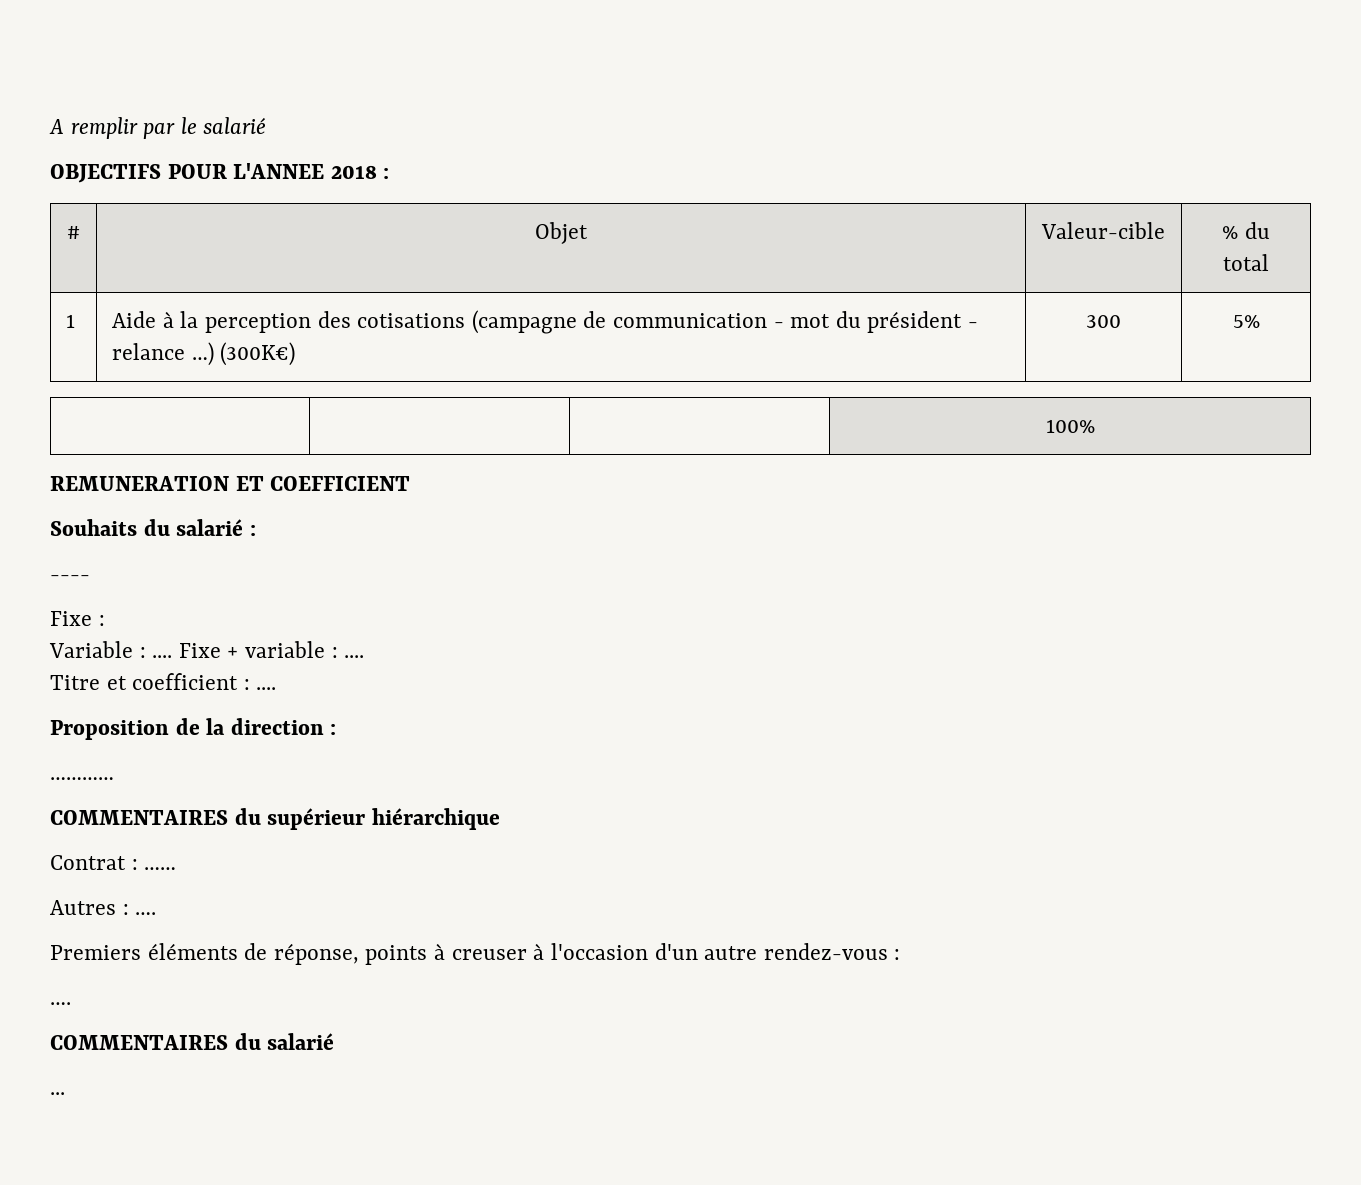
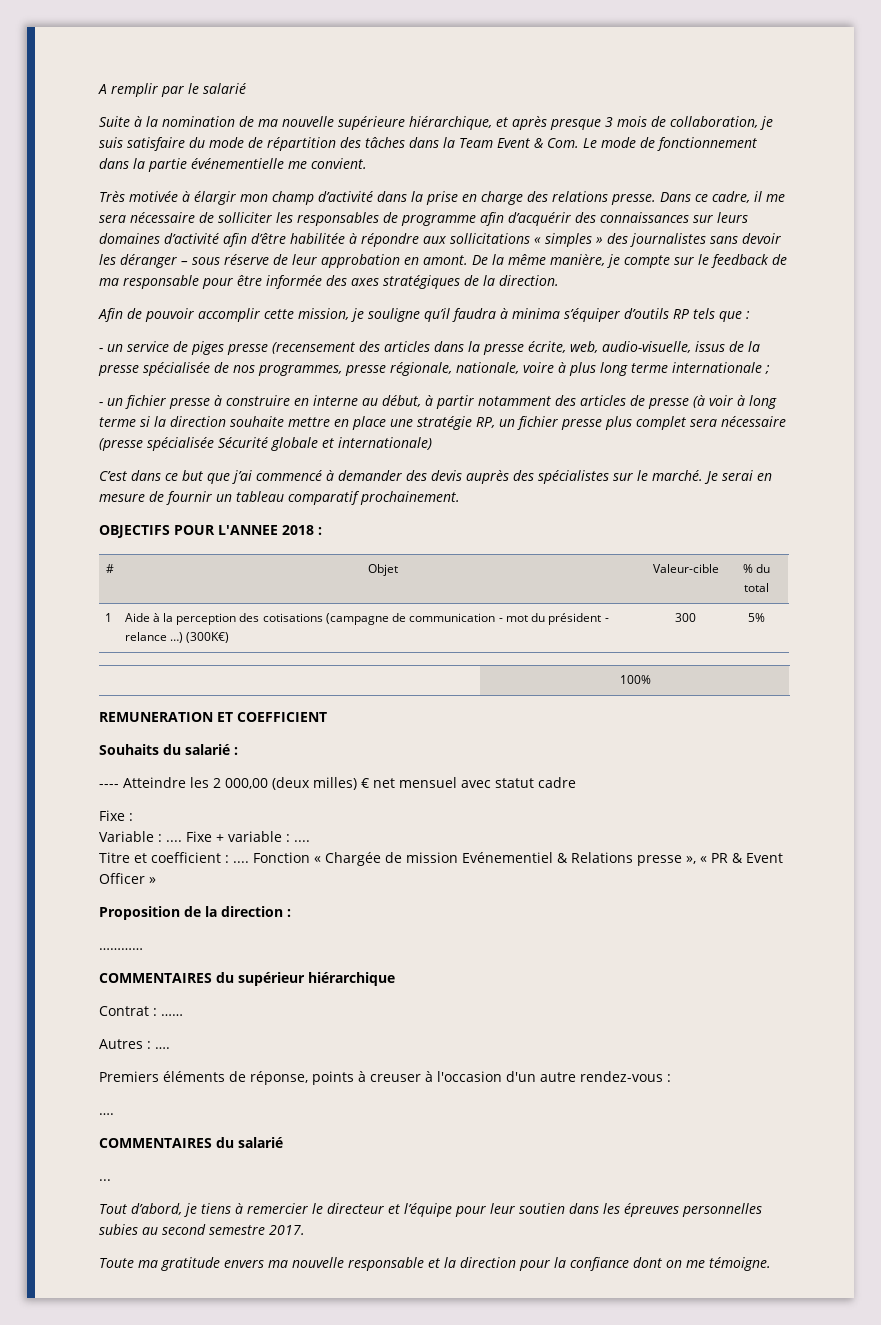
(267, 125) none -> [99,116,773,130] [99,137,757,151] [99,158,367,172] [99,191,785,205] [99,212,748,226] [99,233,781,247] [99,254,787,268] [99,275,559,289] [98,308,750,322] [99,341,760,355] [98,362,770,376] [99,395,777,409] [99,416,786,430] [99,437,432,451] [99,470,772,484] [99,491,460,505] // Suite à la nomination de ma nouvelle supérieure hiérarchique, et après presque 3 mois de collaboration, je suis satisfaire du mode de répartition des tâches dans la Team Event & Com. Le mode de fonctionnement dans la partie événementielle me convient. // Très motivée à élargir mon champ d’activité dans la prise en charge des relations presse. Dans ce cadre, il me sera nécessaire de solliciter les responsables de programme afin d’acquérir des connaissances sur leurs domaines d’activité afin d’être habilitée à répondre aux sollicitations « simples » des journalistes sans devoir les déranger – sous réserve de leur approbation en amont. De la même manière, je compte sur le feedback de ma responsable pour être informée des axes stratégiques de la direction. // Afin de pouvoir accomplir cette mission, je souligne qu’il faudra à minima s’équiper d’outils RP tels que : // - un service de piges presse (recensement des articles dans la presse écrite, web, audio-visuelle, issus de la presse spécialisée de nos programmes, presse régionale, nationale, voire à plus long terme internationale ; // - un fichier presse à construire en interne au début, à partir notamment des articles de presse (à voir à long terme si la direction souhaite mettre en place une stratégie RP, un fichier presse plus complet sera nécessaire (presse spécialisée Sécurité globale et internationale) // C’est dans ce but que j’ai commencé à demander des devis auprès des spécialistes sur le marché. Je serai en mesure de fournir un tableau comparatif prochainement.
(90, 578) none -> [123,777,576,790] Atteindre les 2 000,00 (deux milles) € net mensuel avec statut cadre
(277, 688) none -> [253,852,783,866] [99,873,156,884] Fonction « Chargée de mission Evénementiel & Relations presse », « PR & Event Officer »
(65, 1093) none -> [99,1203,762,1217] [99,1224,305,1235] [99,1257,771,1271] // Tout d’abord, je tiens à remercier le directeur et l’équipe pour leur soutien dans les épreuves personnelles subies au second semestre 2017. // Toute ma gratitude envers ma nouvelle responsable et la direction pour la confiance dont on me témoigne.

